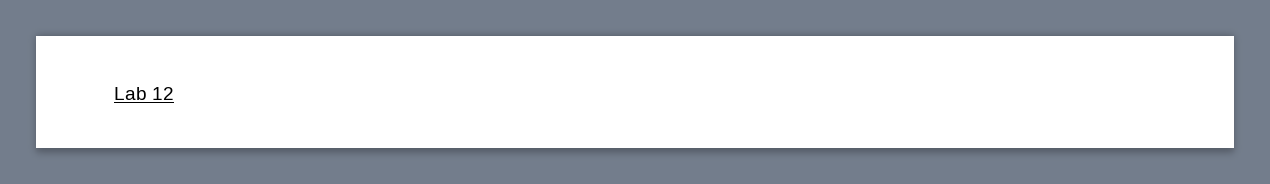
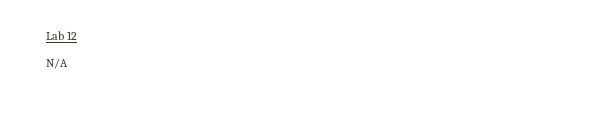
(175, 93) none -> [46,58,68,69] // N/A

